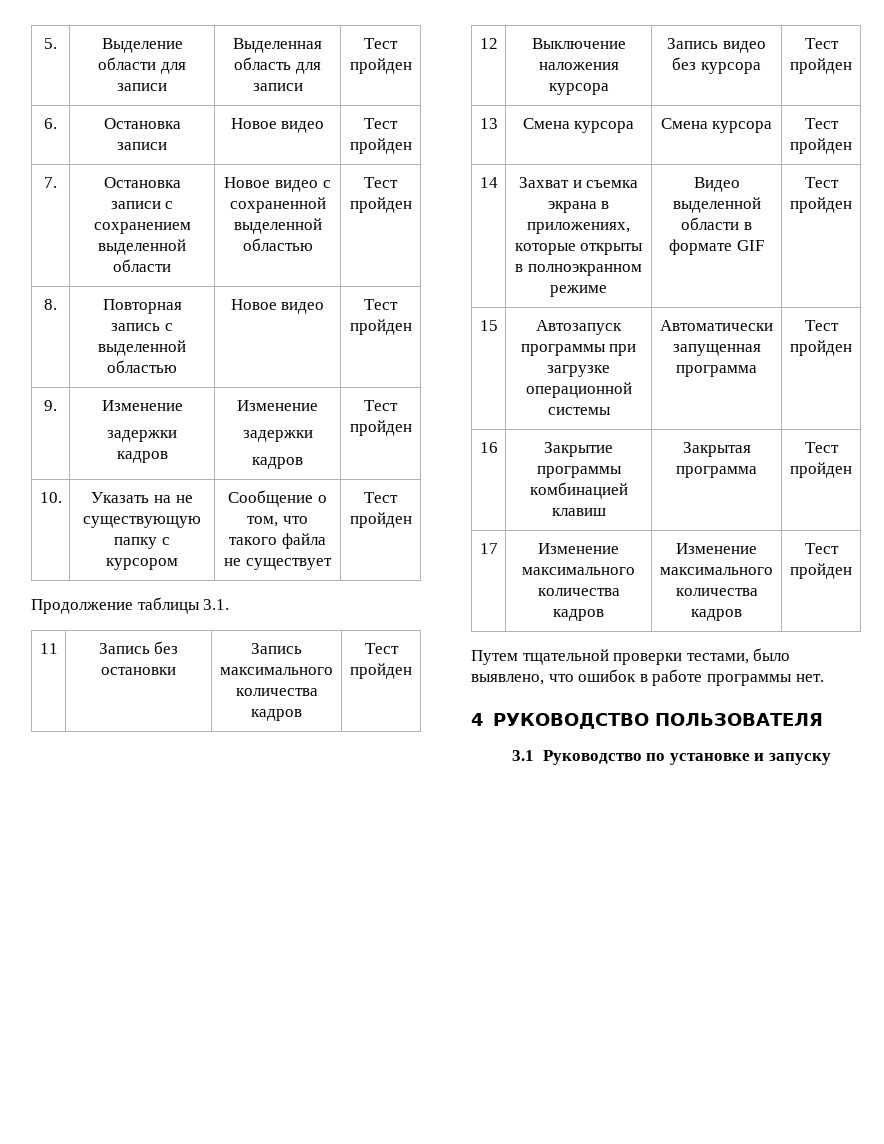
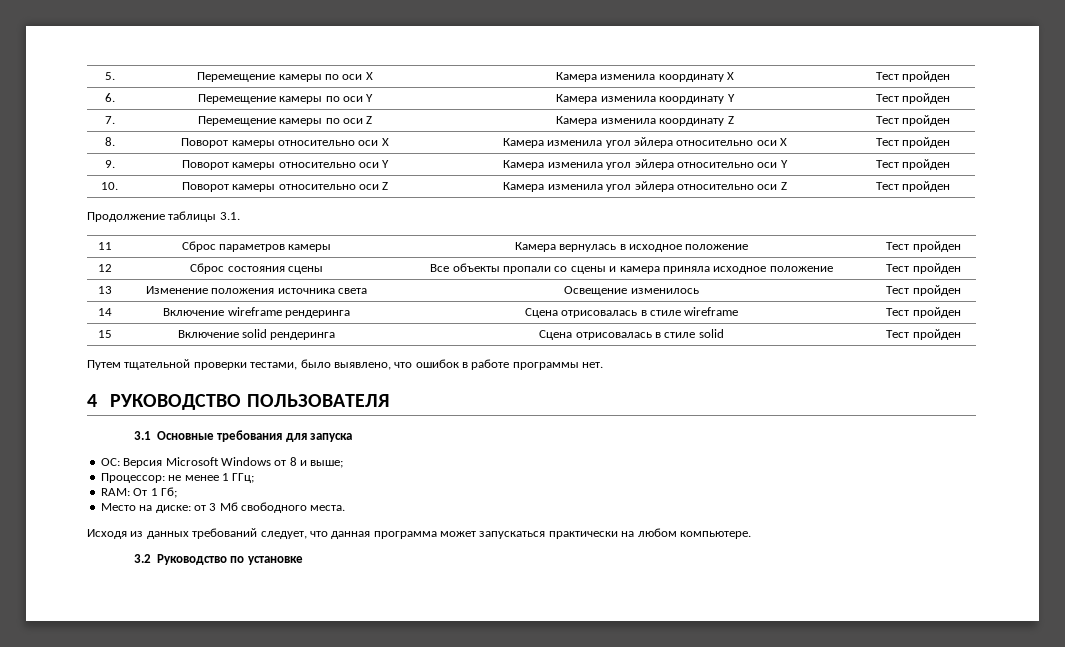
[101,38,183,53] [98,57,186,74] [117,83,167,91] [233,38,322,53] [234,57,321,74] [252,83,303,91] [364,38,398,49] [349,58,412,74] [44,118,57,129] [103,118,181,129] [117,142,167,150] [230,118,325,133] [364,118,398,129] [349,138,412,154] [44,177,57,188] [103,177,181,188] [110,201,174,209] [93,222,191,234] [98,239,186,255] [113,259,171,272] [224,177,331,192] [229,197,326,213] [233,218,322,234] [242,238,313,251] [364,177,398,188] [349,197,412,213] [44,299,57,310] [102,299,182,314] [111,323,173,331] [98,340,186,356] [107,360,177,373] [230,299,325,314] [364,299,398,310] [349,319,412,335] [44,400,57,411] [101,400,183,411] [107,430,177,442] [116,451,168,463] [237,400,318,411] [242,430,313,442] [252,457,303,469] [364,400,398,411] [349,420,412,436] [39,492,62,503] [91,492,193,503] [83,516,201,528] [114,537,170,549] [106,558,178,570] [228,490,327,507] [247,516,308,527] [229,533,326,549] [224,558,332,570] Выделение области для записи | Выделенная область для записи | Тест пройден // 6. | Остановка записи | Новое видео | Тест пройден // 7. | Остановка записи с сохранением выделенной области | Новое видео с сохраненной выделенной областью | Тест пройден // 8. | Повторная запись с выделенной областью | Новое видео | Тест пройден // 9. | Изменение // задержки // кадров | Изменение // задержки // кадров | Тест пройден // 10. | Указать на не существующую папку с курсором | Сообщение о том, что такого файла не существует -> [197,72,373,82] [555,72,735,82] [875,71,951,82] [104,93,115,102] [197,94,374,104] [556,94,735,104] [875,93,951,104] [104,116,115,124] [197,116,373,126] [556,116,734,126] [875,115,951,126] [104,137,115,146] [181,138,389,148] [502,137,788,148] [875,137,951,148] [104,160,115,168] [181,160,390,170] [503,159,788,170] [875,159,951,170] [101,182,118,190] [181,182,389,192] [503,181,787,192] Перемещение камеры по оси X | Камера изменила координату X | Тест пройден // 6. | Перемещение камеры по оси Y | Камера изменила координату Y | Тест пройден // 7. | Перемещение камеры по оси Z | Камера изменила координату Z | Тест пройден // 8. | Поворот камеры относительно оси X | Камера изменила угол эйлера относительно оси X | Тест пройден // 9. | Поворот камеры относительно оси Y | Камера изменила угол эйлера относительно оси Y | Тест пройден // 10. | Поворот камеры относительно оси Z | Камера изменила угол эйлера относительно оси Z
[98,641,179,654] [101,667,176,675] [251,643,302,654] [220,667,333,675] [235,688,318,696] [251,709,302,721] [364,643,399,654] [350,663,412,679] [479,38,498,49] [531,38,626,49] [538,62,619,70] [548,83,609,95] [667,38,766,53] [672,57,761,74] [804,38,839,49] [790,58,852,74] [479,118,498,129] [522,118,635,133] [660,118,773,133] [804,118,839,129] [790,138,852,154] [479,177,498,188] [518,177,639,188] [547,201,610,213] [527,222,630,234] [514,243,644,255] [515,264,642,276] [550,285,607,297] [693,177,740,192] [672,197,761,213] [681,217,752,230] [669,239,764,255] [804,177,839,188] [790,197,852,213] [479,320,498,331] [536,320,622,335] [520,344,637,356] [547,365,610,377] [525,382,632,398] [547,407,611,415] [660,320,773,331] [672,344,761,356] [676,365,757,377] [804,320,839,331] [790,340,852,356] [479,442,498,453] [544,442,613,457] [536,466,622,478] [529,482,628,499] [551,508,606,516] [682,442,751,457] [676,466,757,478] [804,442,839,453] [790,462,852,478] [479,543,498,554] [538,543,619,554] [522,567,635,575] [537,588,620,596] [553,609,604,621] [676,543,757,554] [660,567,773,575] [675,588,758,596] [691,609,742,621] Запись без остановки | Запись максимального количества кадров | Тест пройден // 12 | Выключение наложения курсора | Запись видео без курсора | Тест пройден // 13 | Смена курсора | Смена курсора | Тест пройден // 14 | Захват и съемка экрана в приложениях, которые открыты в полноэкранном режиме | Видео выделенной области в формате GIF | Тест пройден // 15 | Автозапуск программы при загрузке операционной системы | Автоматически запущенная программа | Тест пройден // 16 | Закрытие программы комбинацией клавиш | Закрытая программа | Тест пройден // 17 | Изменение максимального количества кадров | Изменение максимального количества кадров -> [181,241,332,252] [514,242,749,252] [886,241,961,252] [97,264,112,272] [190,263,323,274] [430,263,833,274] [886,263,961,274] [97,286,112,294] [145,286,368,294] [564,286,699,296] [886,285,961,296] [97,308,112,316] [163,307,350,318] [524,307,739,318] [886,307,961,318] [97,330,112,338] [177,329,336,340] [539,329,724,340] Сброс параметров камеры | Камера вернулась в исходное положение | Тест пройден // 12 | Сброс состояния сцены | Все объекты пропали со сцены и камера приняла исходное положение | Тест пройден // 13 | Изменение положения источника света | Освещение изменилось | Тест пройден // 14 | Включение wireframe рендеринга | Сцена отрисовалась в стиле wireframe | Тест пройден // 15 | Включение solid рендеринга | Сцена отрисовалась в стиле solid
(535, 755) none -> [156,430,352,442] [100,457,344,468] [100,473,255,483] [100,487,177,498] [100,502,346,513] [87,528,751,539] [133,554,151,563] Основные требования для запуска // ОС: Версия Microsoft Windows от 8 и выше; // Процессор: не менее 1 ГГц; // RAM: От 1 Гб; // Место на диске: от 3 Мб свободного места. // Исходя из данных требований следует, что данная программа может запускаться практически на любом компьютере. // 3.2
[754,753,831,765] и запуску -> (303, 560) none

